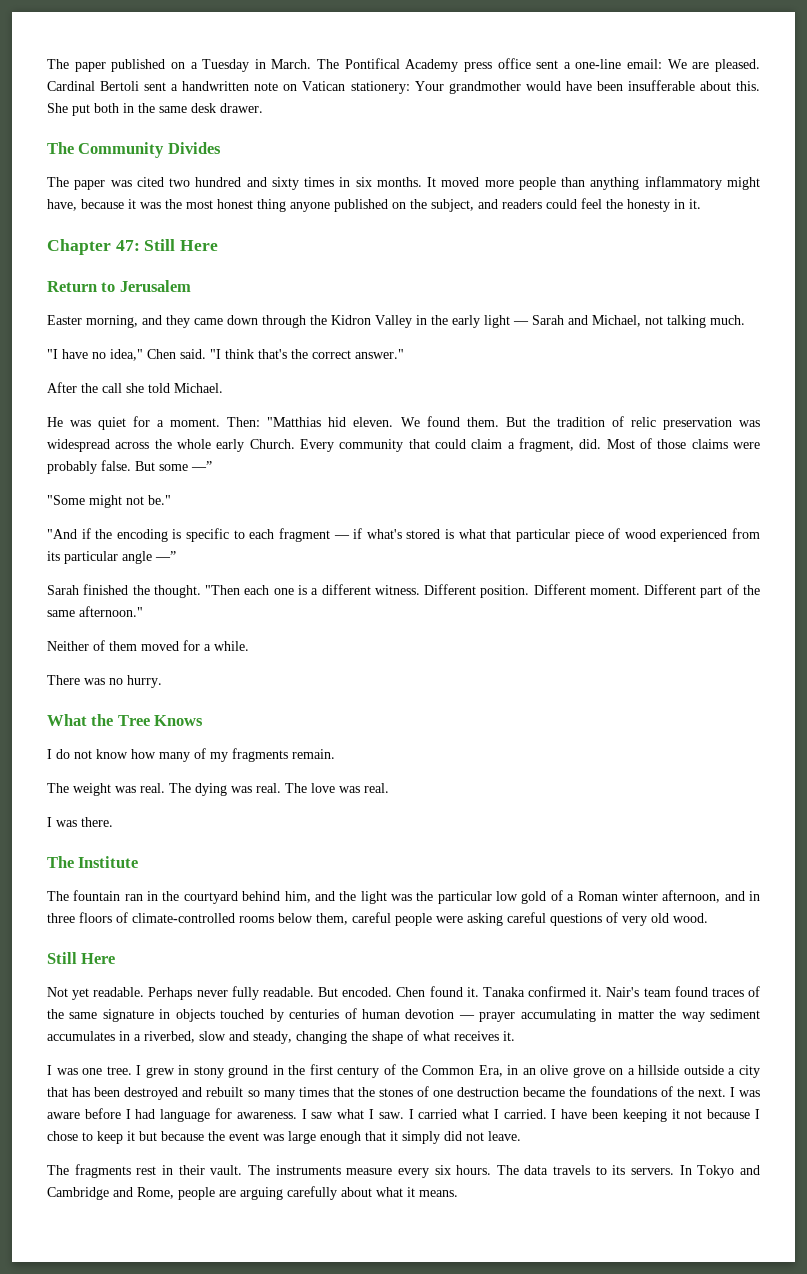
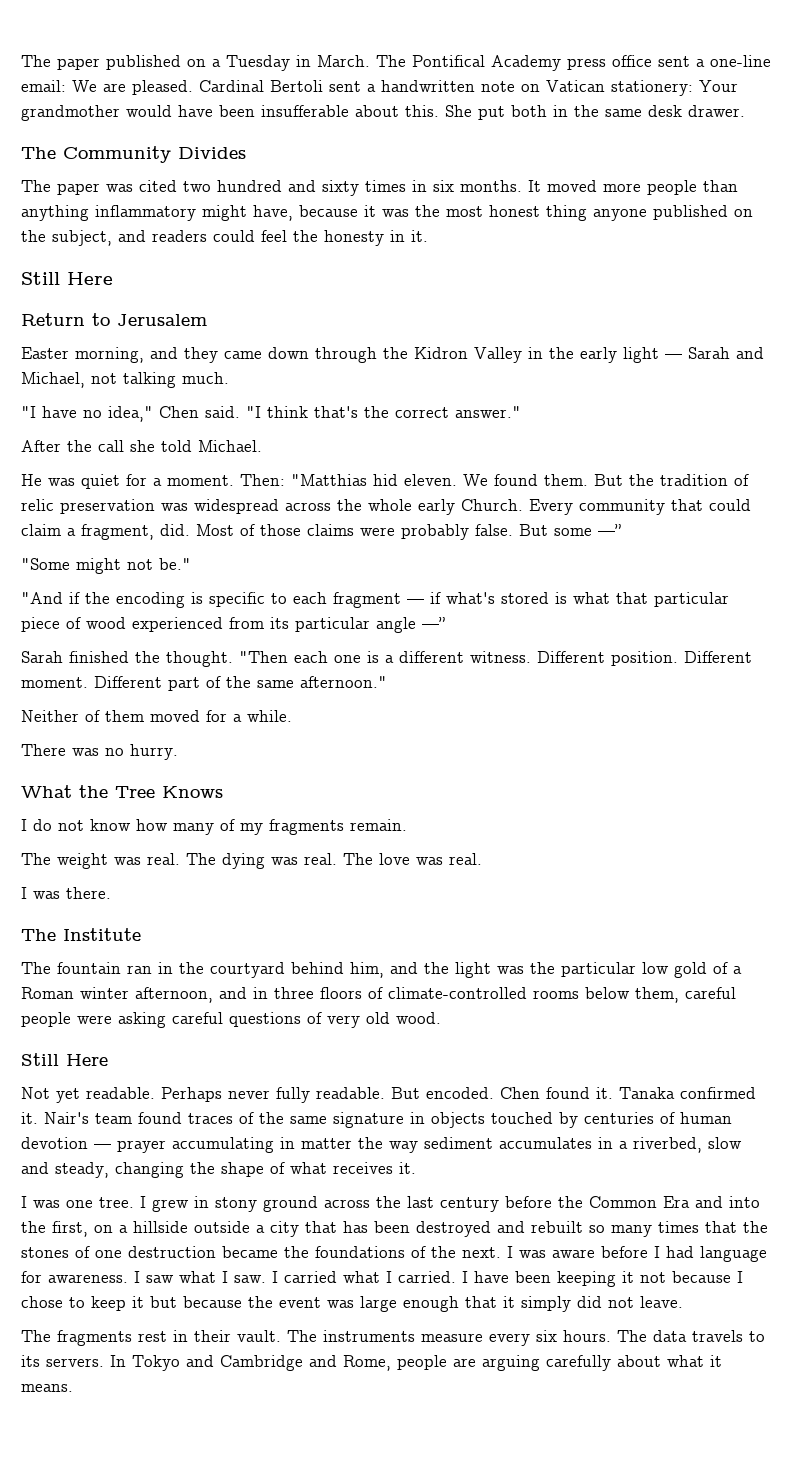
[47,239,140,255] Chapter 47: -> (428, 236) none
[272,1064,605,1078] in the first century of the Common Era, in an olive grove -> [324,1196,760,1212] [21,1221,88,1237] across the last century before the Common Era and into the first,

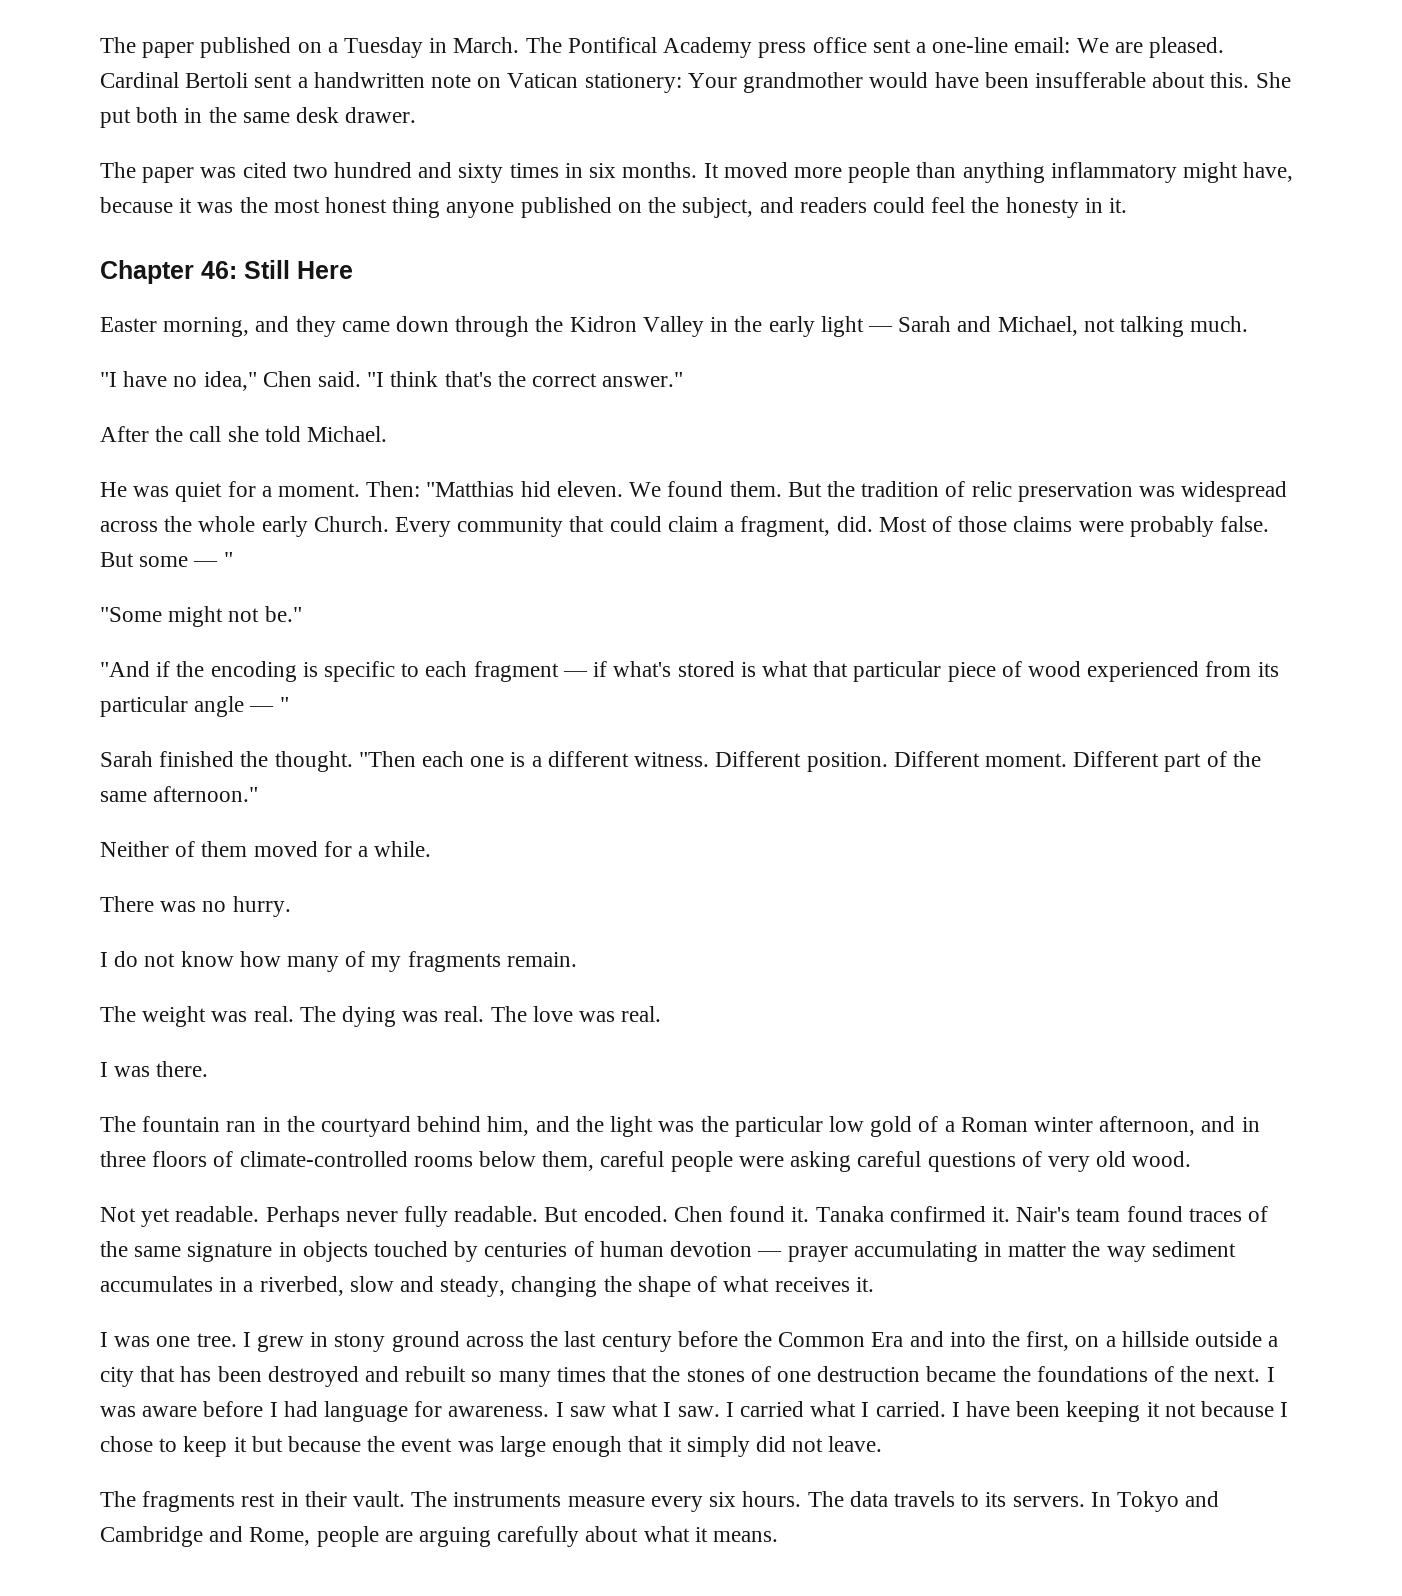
[21,146,246,163] // The Community Divides -> (417, 115) none
[21,272,113,285] [21,313,207,326] Still Here // Return to Jerusalem -> [100,260,353,284] Chapter 46: Still Here
[598,524,621,536] —” -> [193,552,233,567] — "
[422,617,445,629] —” -> [249,697,289,712] — "
[21,785,223,798] // What the Tree Knows -> (291, 906) none
[21,928,141,941] // The Institute -> (209, 1069) none
[21,1053,108,1066] // Still Here -> (1192, 1159) none

